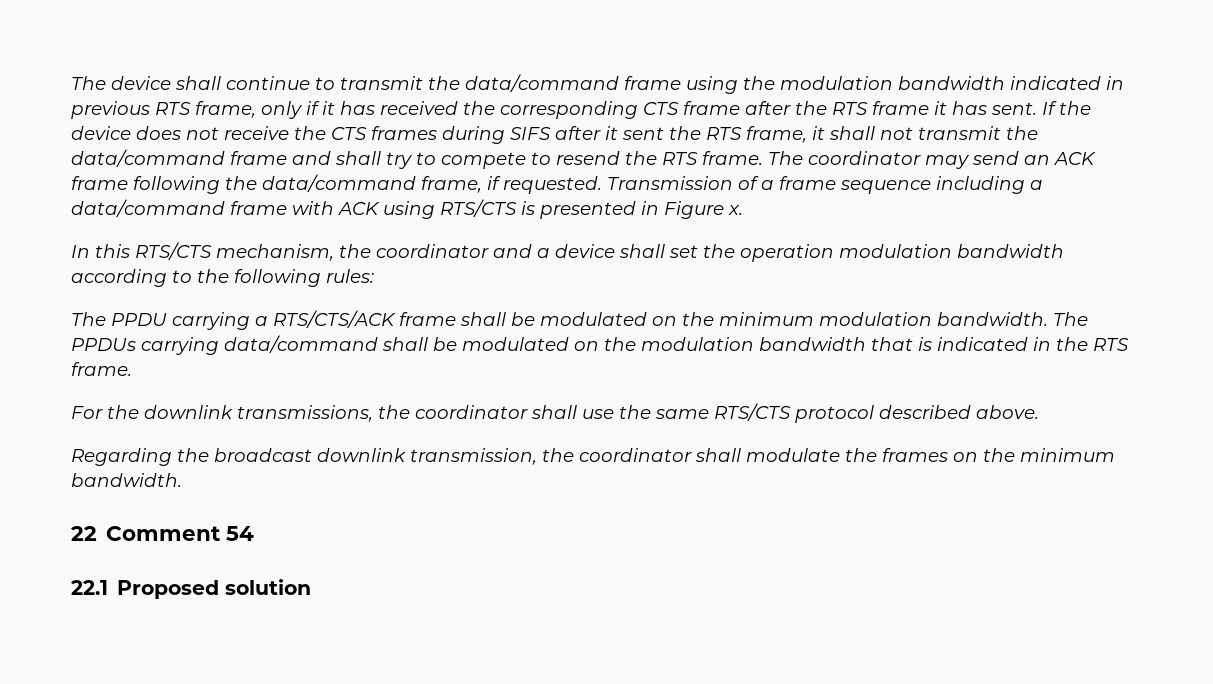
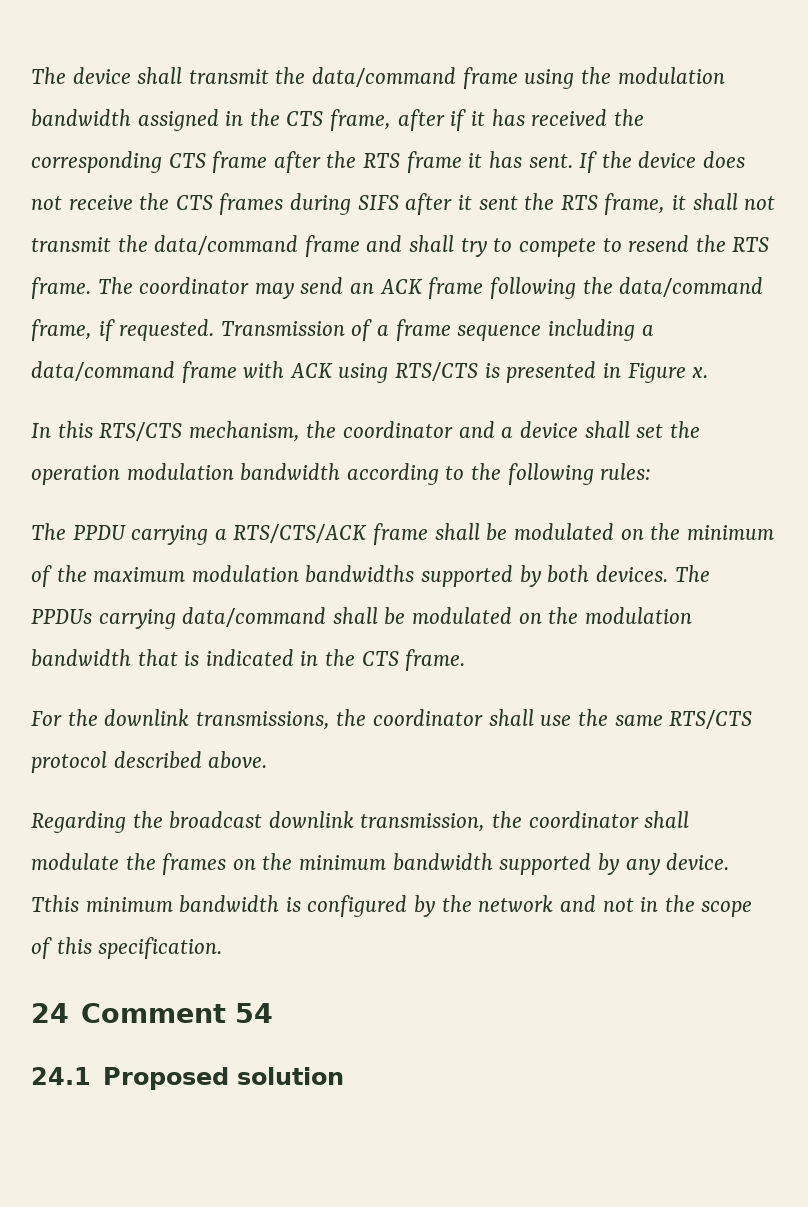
[226,76,335,90] continue to -> (183, 75) none
[1010,76,1124,90] [71,101,302,119] indicated in previous RTS frame, only -> [137,109,445,131] assigned in the CTS frame, after
[819,312,1048,326] modulation bandwidth. -> [31,565,668,587] of the maximum modulation bandwidths supported by both devices.
[1093,338,1129,351] RTS -> [361,651,399,666] CTS
[71,473,182,487] [71,526,97,541] bandwidth. // 22 -> [392,853,730,875] [31,895,753,917] [31,937,223,959] [31,1003,69,1023] bandwidth supported by any device. Tthis minimum bandwidth is configured by the network and not in the scope of this specification. // 24
[71,580,108,595] 22.1 -> [31,1067,91,1085] 24.1

